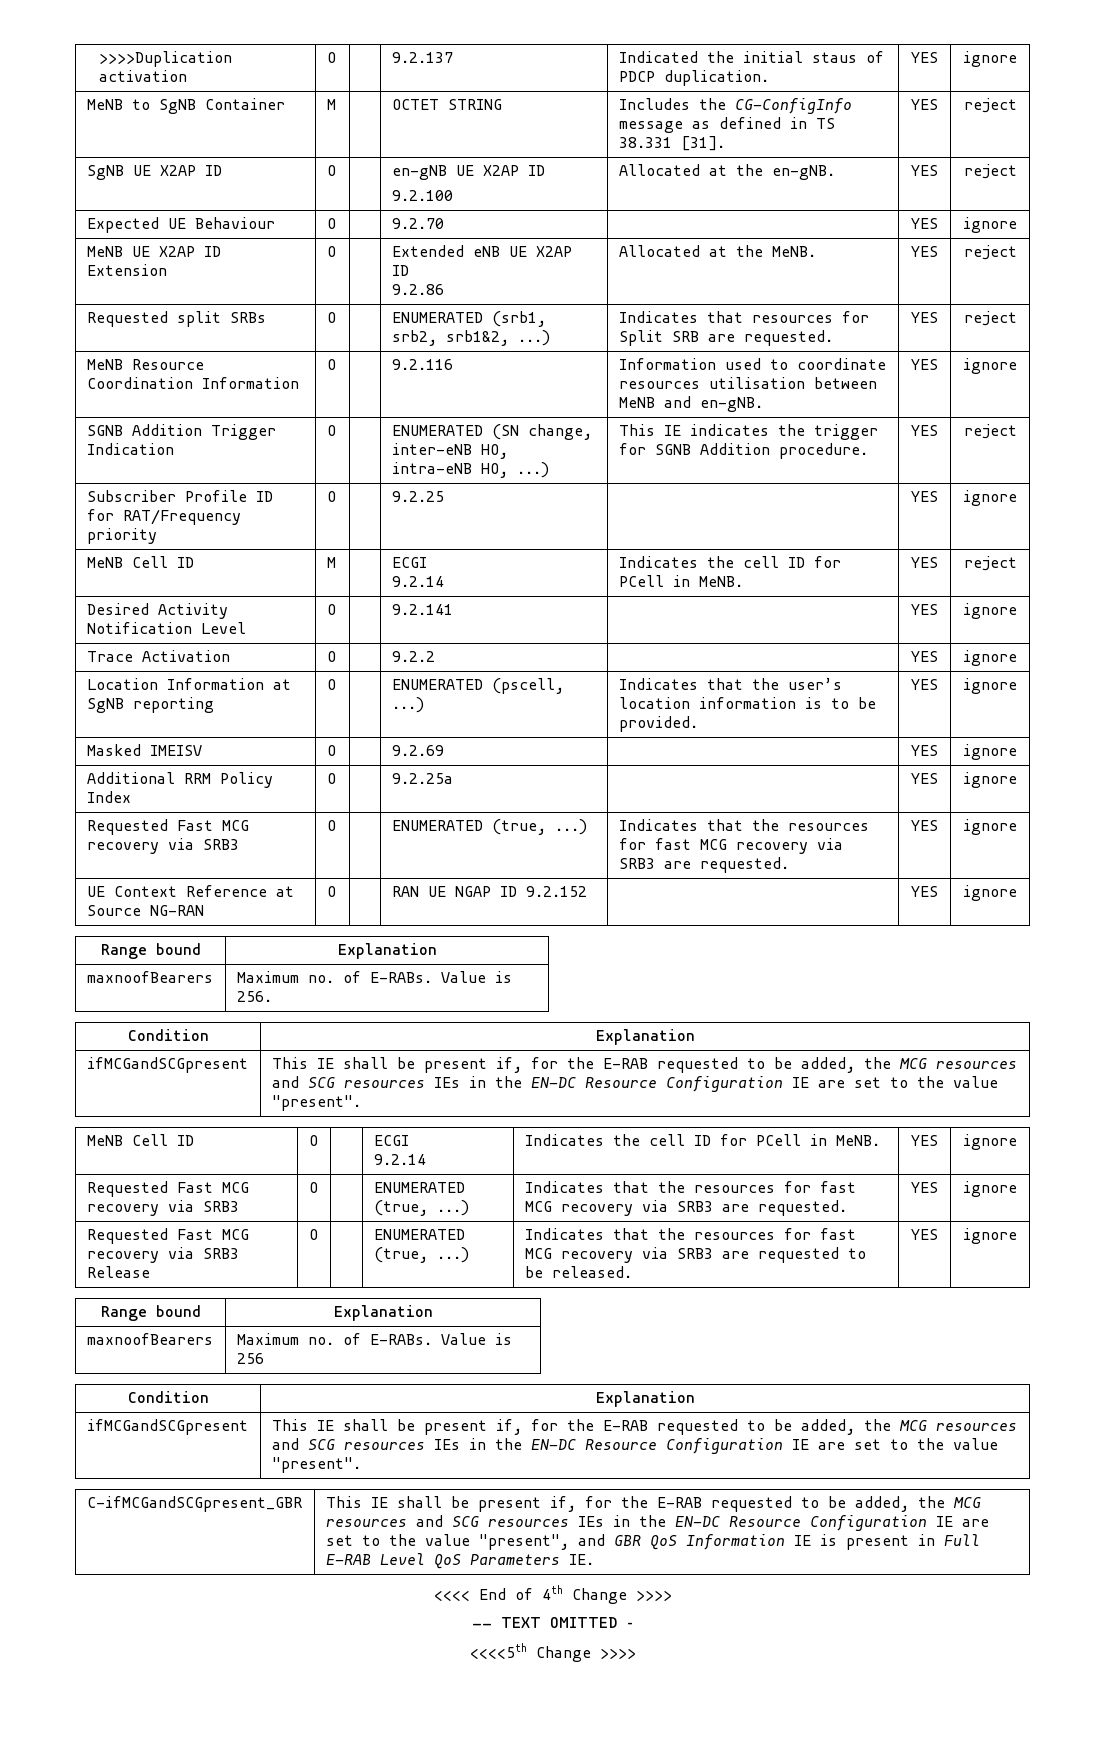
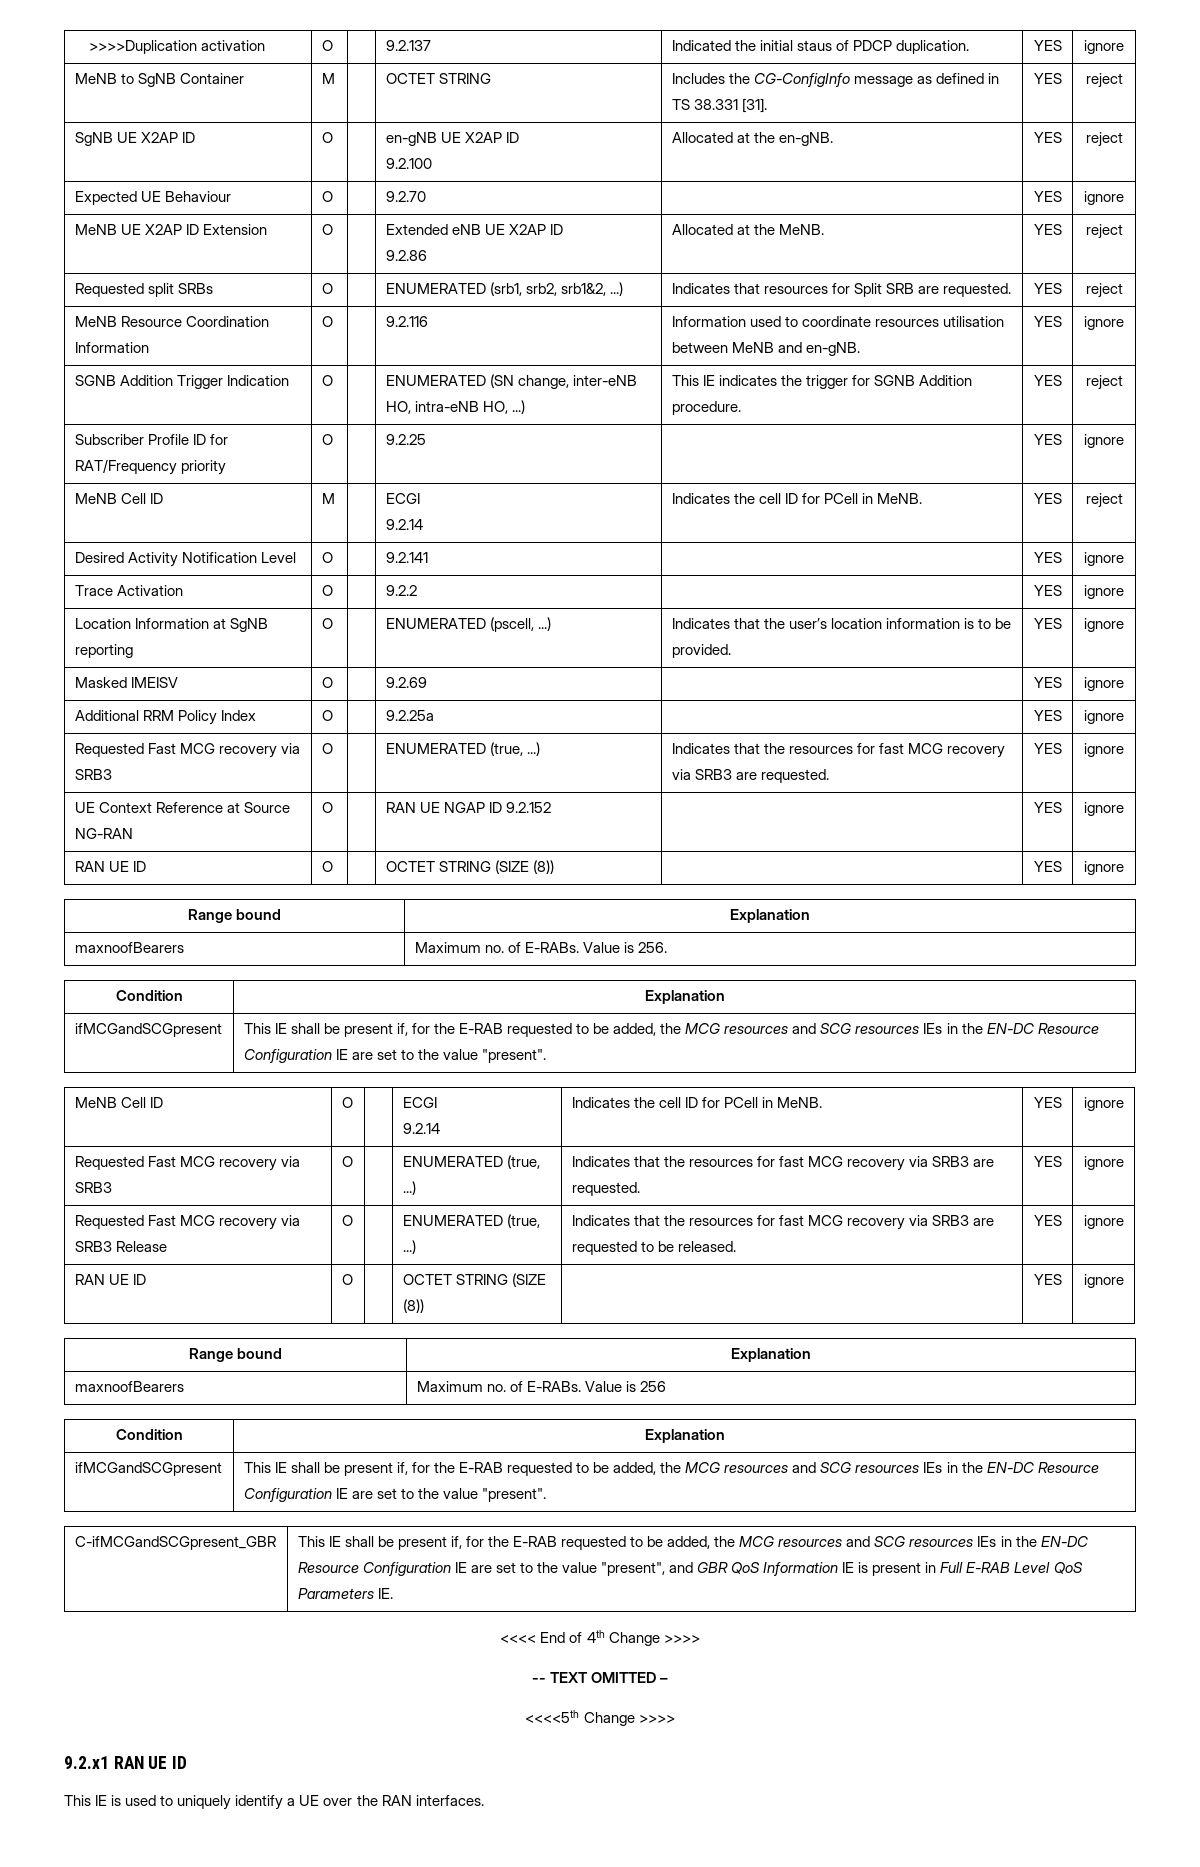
(1017, 893) none -> [74,861,146,872] [321,861,333,872] [385,860,554,874] [1033,861,1062,872] [1084,861,1124,875] // RAN UE ID | O | | OCTET STRING (SIZE (8)) | | YES | ignore
(1017, 1236) none -> [74,1274,146,1285] [341,1274,353,1285] [402,1273,546,1287] [402,1299,424,1313] [1033,1274,1062,1285] [1083,1274,1124,1288] // RAN UE ID | O | | OCTET STRING (SIZE (8)) | | YES | ignore
(636, 1653) none -> [64,1756,188,1769] [64,1795,484,1810] // 9.2.x1 RAN UE ID // This IE is used to uniquely identify a UE over the RAN interfaces.

